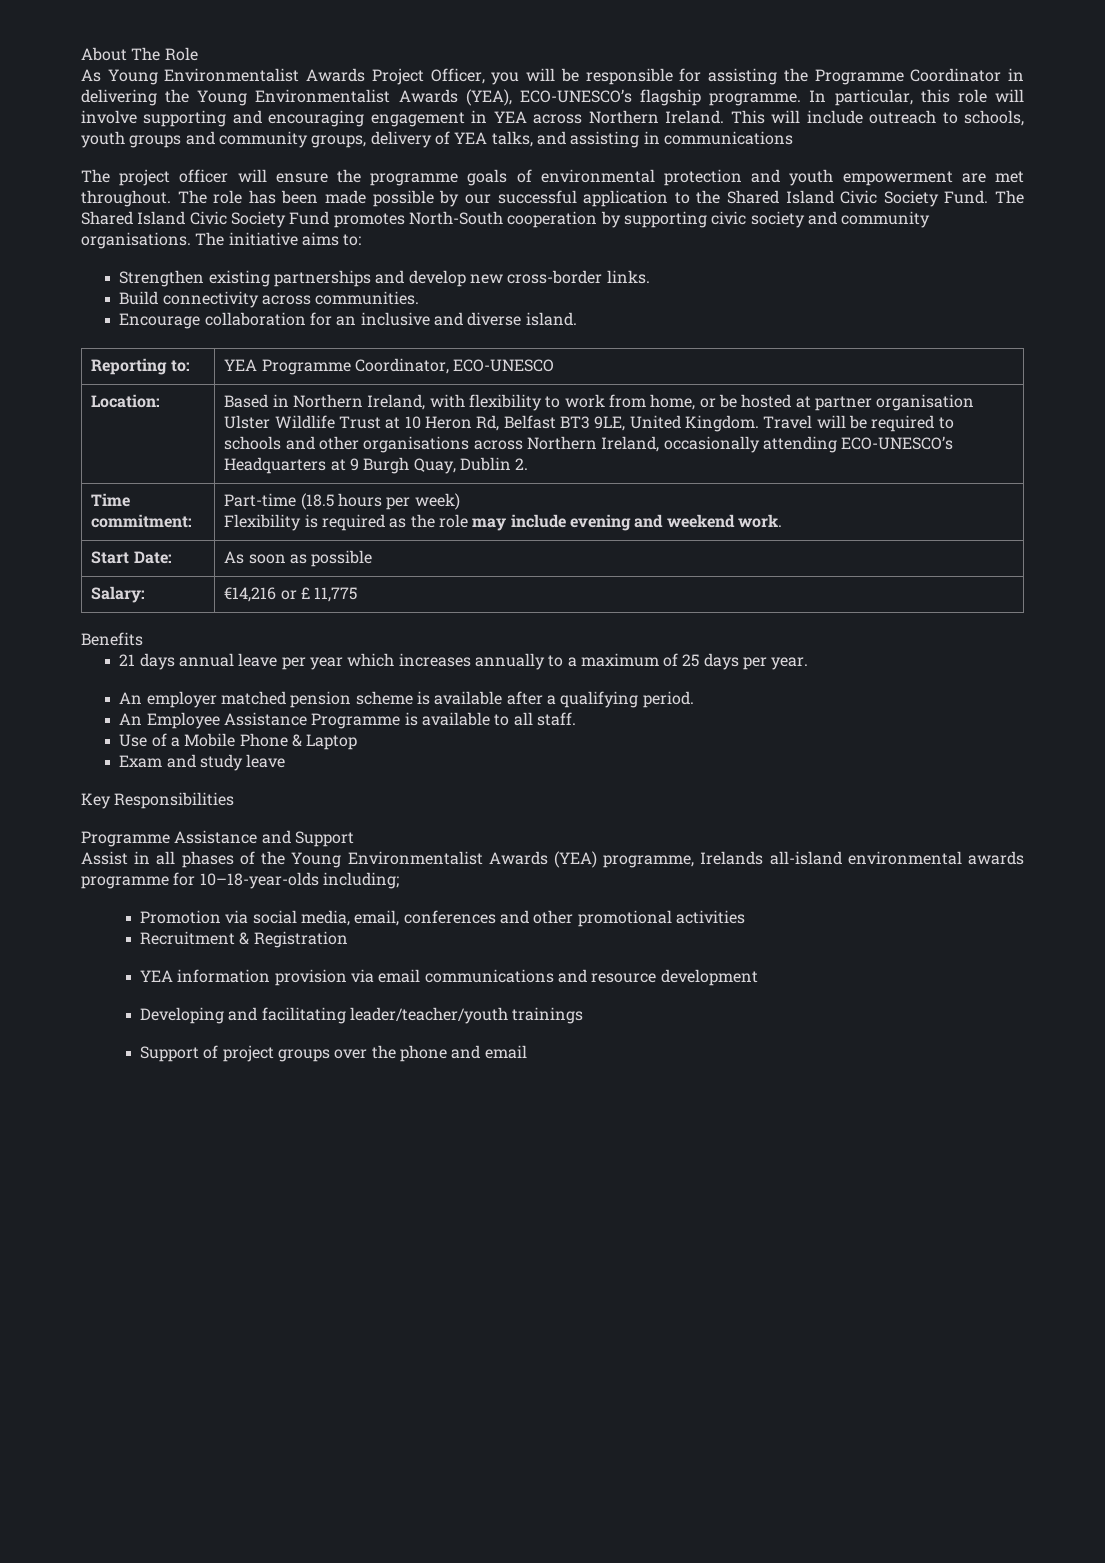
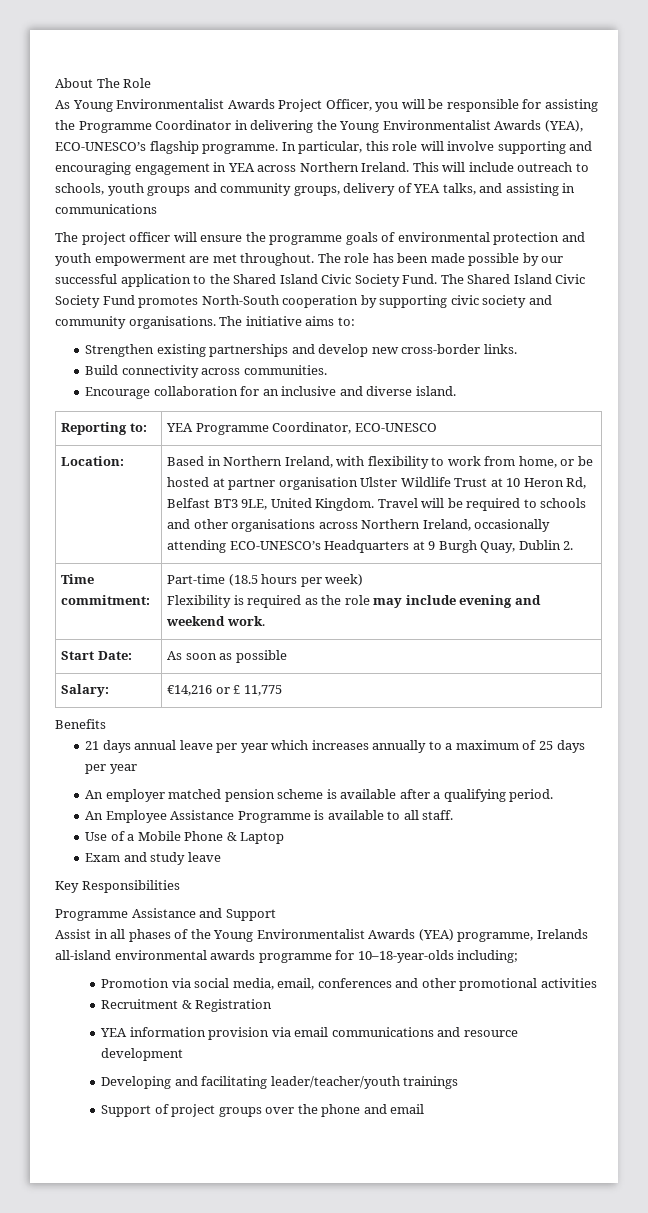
[771,657,809,670] year. -> [109,764,137,774] year

